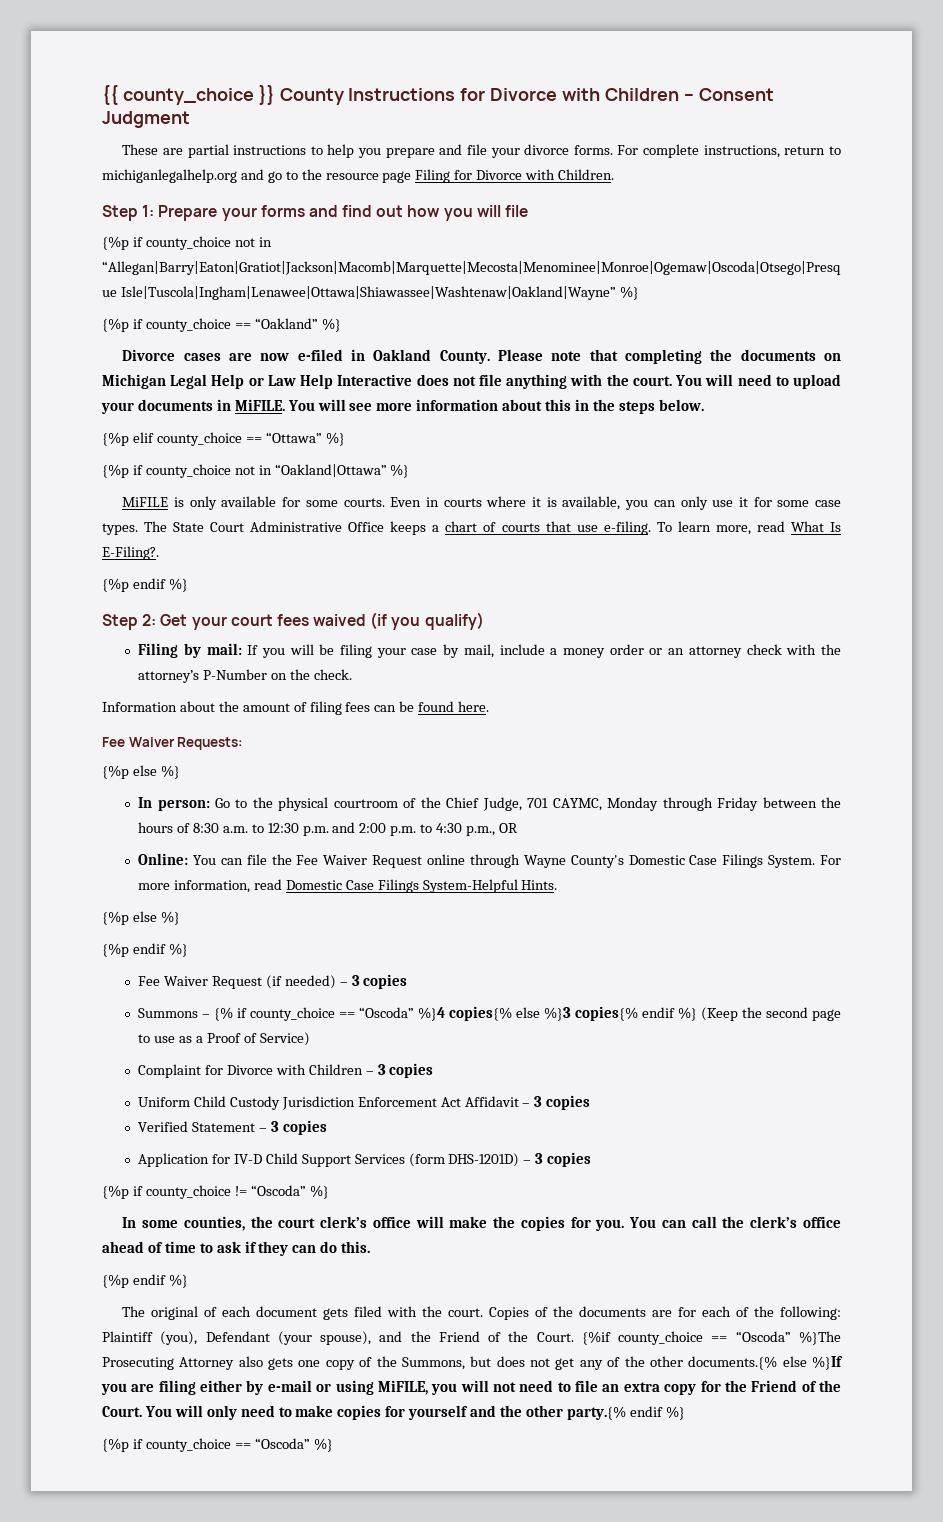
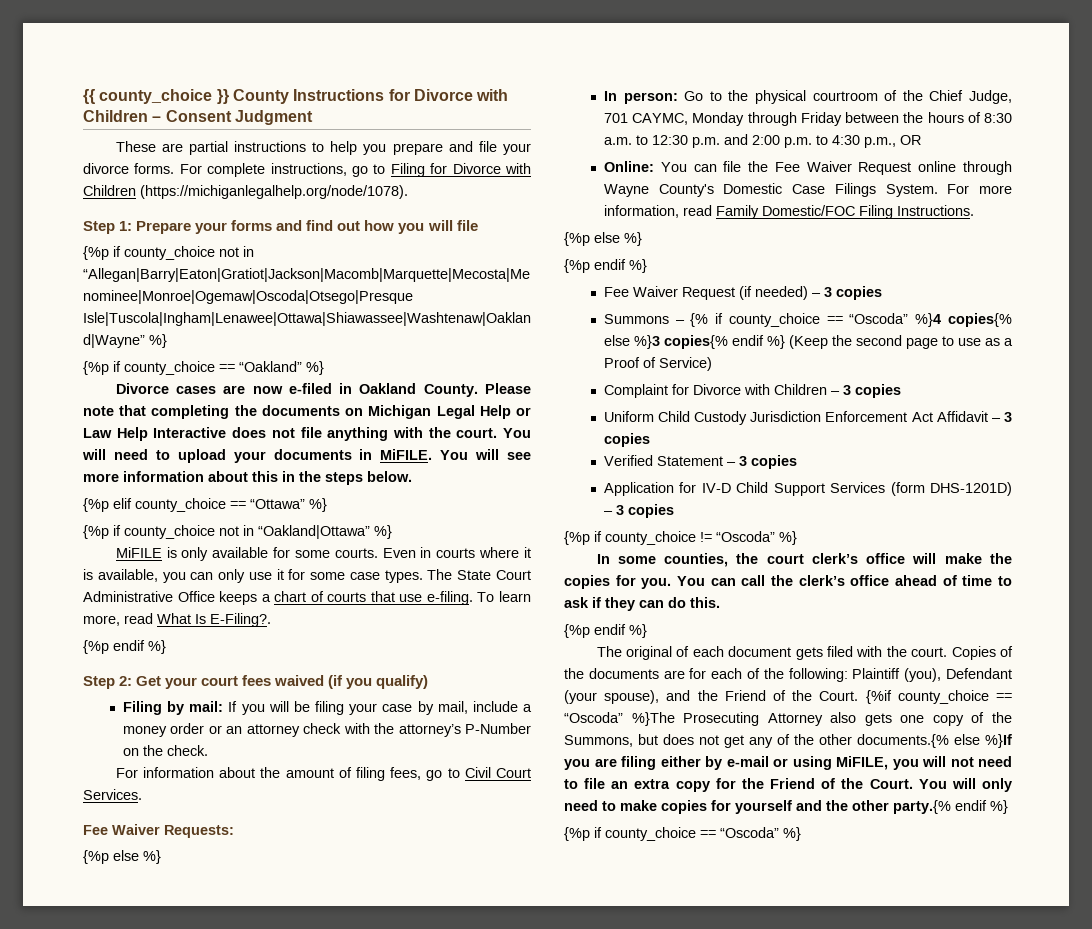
[784,146,841,155] [102,169,412,183] return to michiganlegalhelp.org and go to the resource page -> [352,164,386,177] go to
[558,169,615,180] Children. -> [83,185,408,199] Children (https://michiganlegalhelp.org/node/1078).
[102,702,177,712] Information -> [115,767,214,778] For information
[345,701,490,712] fees can be found here. -> [390,767,531,781] [83,789,142,800] fees, go to Civil Court Services.
[285,879,558,893] Domestic Case Filings System-Helpful Hints. -> [715,205,974,219] Family Domestic/FOC Filing Instructions.

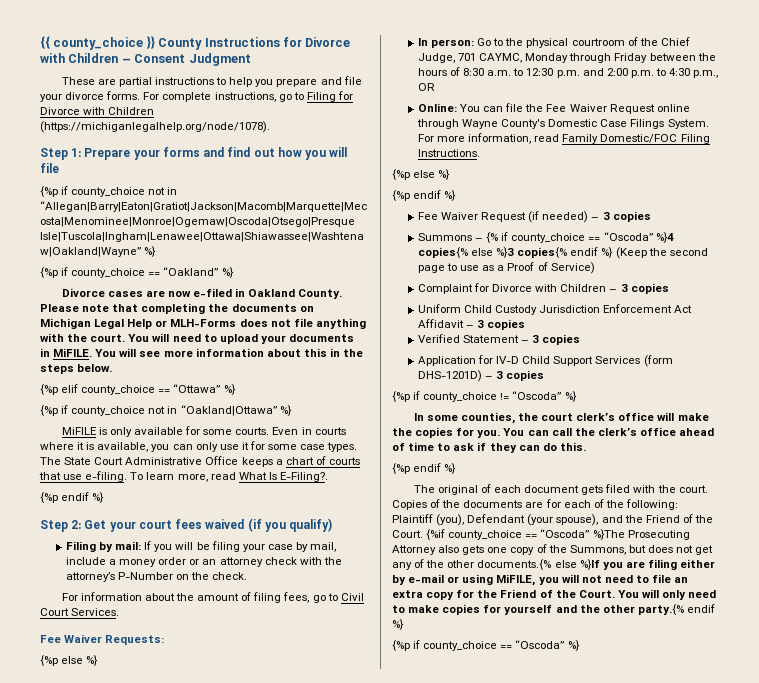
[83,427,227,441] Law Help Interactive -> [170,319,237,327] MLH-Forms

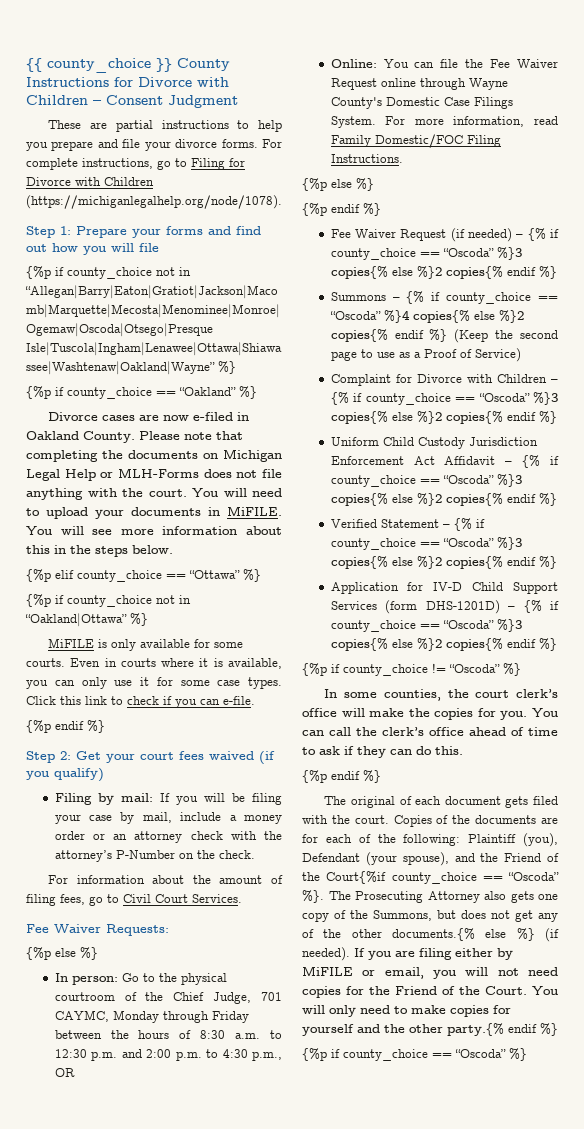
[40,456,360,467] [39,471,328,482] The State Court Administrative Office keeps a chart of courts that use e-filing. To learn more, read What Is E-Filing?. -> [26,696,255,708] Click this link to check if you can e-file.
[602,211,651,222] 3 copies -> [527,228,559,241] [330,247,522,260] [330,266,557,279] {% if county_choice == “Oscoda” %}3 copies{% else %}2 copies{% endif %}
[496,247,515,258] %}3 -> [498,310,524,323] %}2
[620,283,669,294] 3 copies -> [330,392,558,405] [330,411,557,424] {% if county_choice == “Oscoda” %}3 copies{% else %}2 copies{% endif %}
[477,319,526,330] [417,334,581,345] 3 copies // Verified Statement – 3 copies -> [522,455,559,468] [330,474,522,487] [330,493,557,506] [330,518,485,531] [330,537,522,550] [330,556,557,569] {% if county_choice == “Oscoda” %}3 copies{% else %}2 copies{% endif %} // Verified Statement – {% if county_choice == “Oscoda” %}3 copies{% else %}2 copies{% endif %}
[496,370,545,381] 3 copies -> [523,600,559,613] [330,619,522,632] [330,638,557,651] {% if county_choice == “Oscoda” %}3 copies{% else %}2 copies{% endif %}
[392,529,625,540] Court. {%if county_choice == “Oscoda” %}The -> [326,871,559,884] [302,890,351,903] Court{%if county_choice == “Oscoda” %}. The
[579,559,600,570] %}If -> [516,928,559,942] [302,947,365,961] %} (if needed). If
[408,574,689,586] [392,590,455,600] e-mail or using MiFILE, you will not need to file an extra copy -> [302,966,558,979] [302,986,341,998] MiFILE or email, you will not need copies

